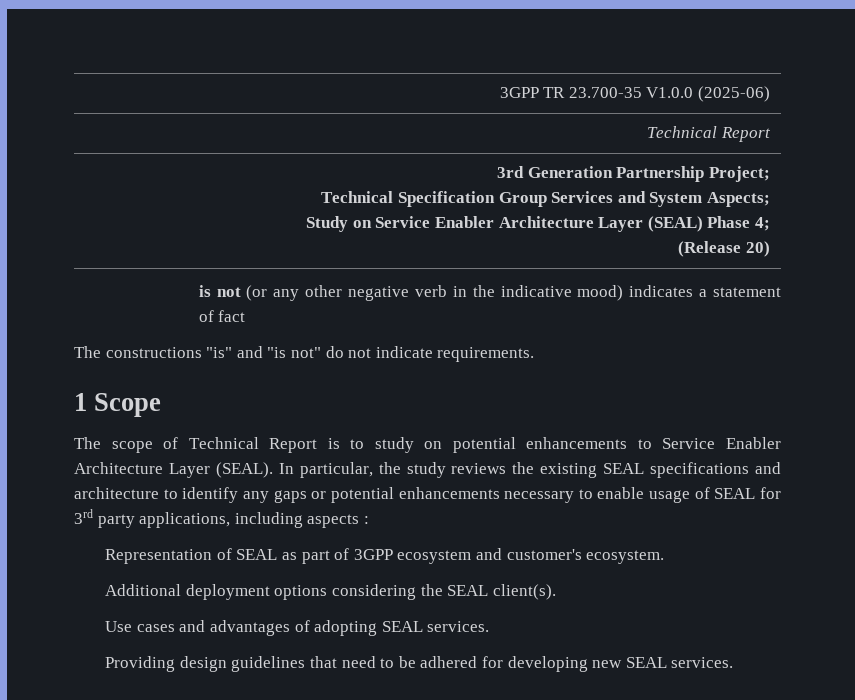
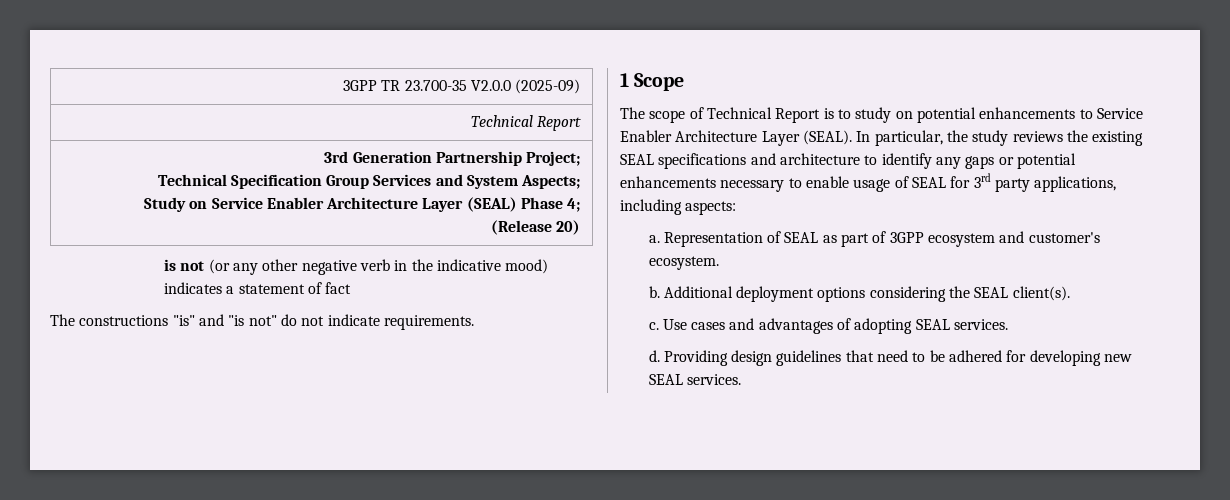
[646,86,770,102] V1.0.0 (2025-06) -> [471,79,581,94] V2.0.0 (2025-09)
[307,514,369,528] aspects : // -> [685,201,737,215] [648,235,660,243] aspects: // a.
(665, 557) none -> [648,286,660,298] b.
(556, 592) none -> [648,322,659,330] c.
(490, 626) none -> [648,350,660,362] d.

